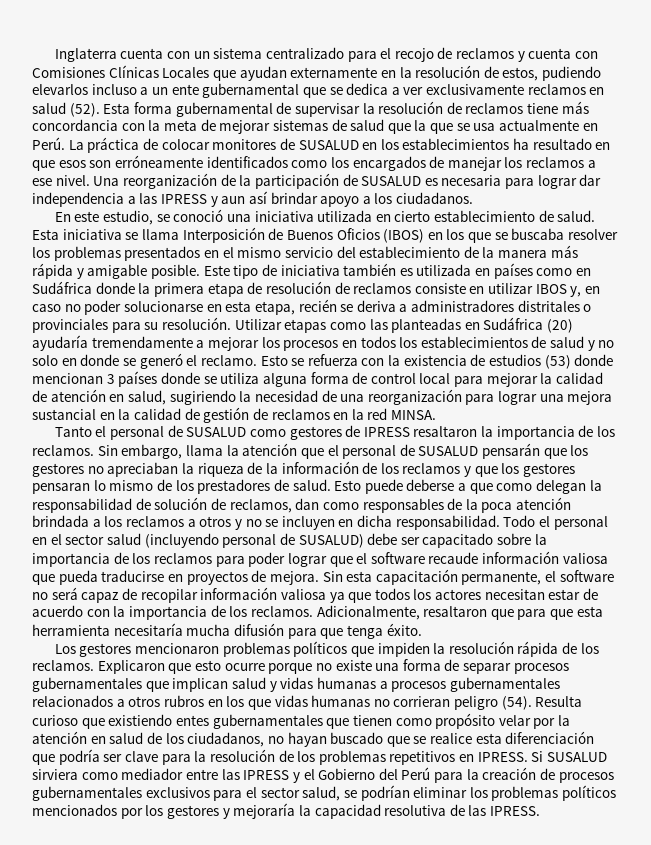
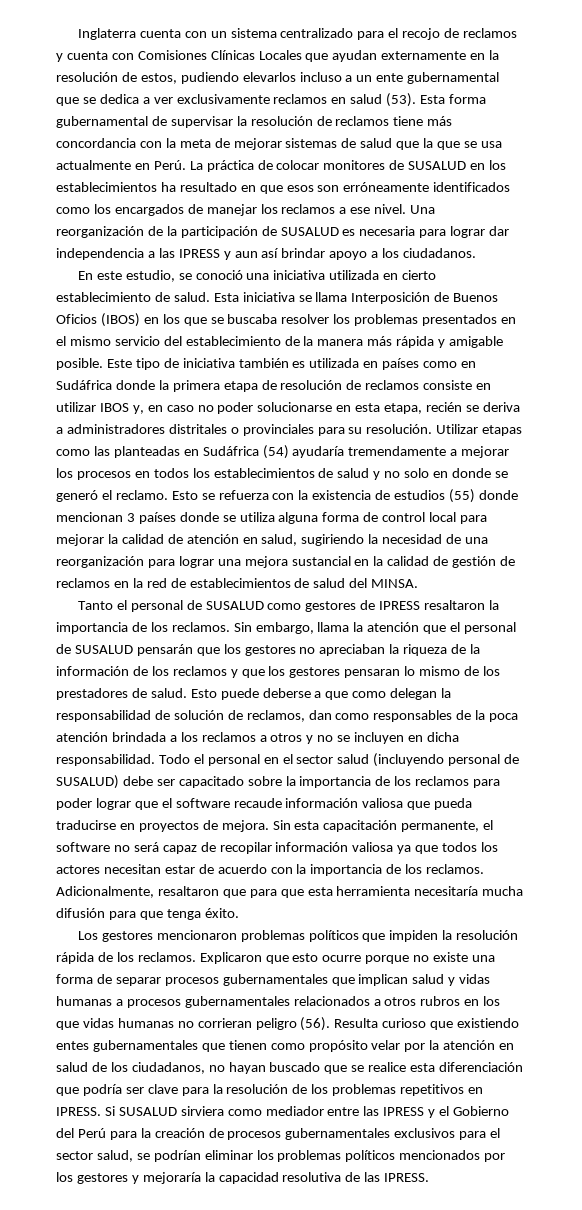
[69,103,100,117] (52). -> [386,93,417,107] (53).
[547,319,574,333] (20) -> [262,445,289,459] (54)
[544,355,571,369] (53) -> [449,489,476,503] (55)
(388, 414) none -> [170,578,368,588] de establecimientos de salud del
[501,696,532,710] (54). -> [300,1017,331,1031] (56).

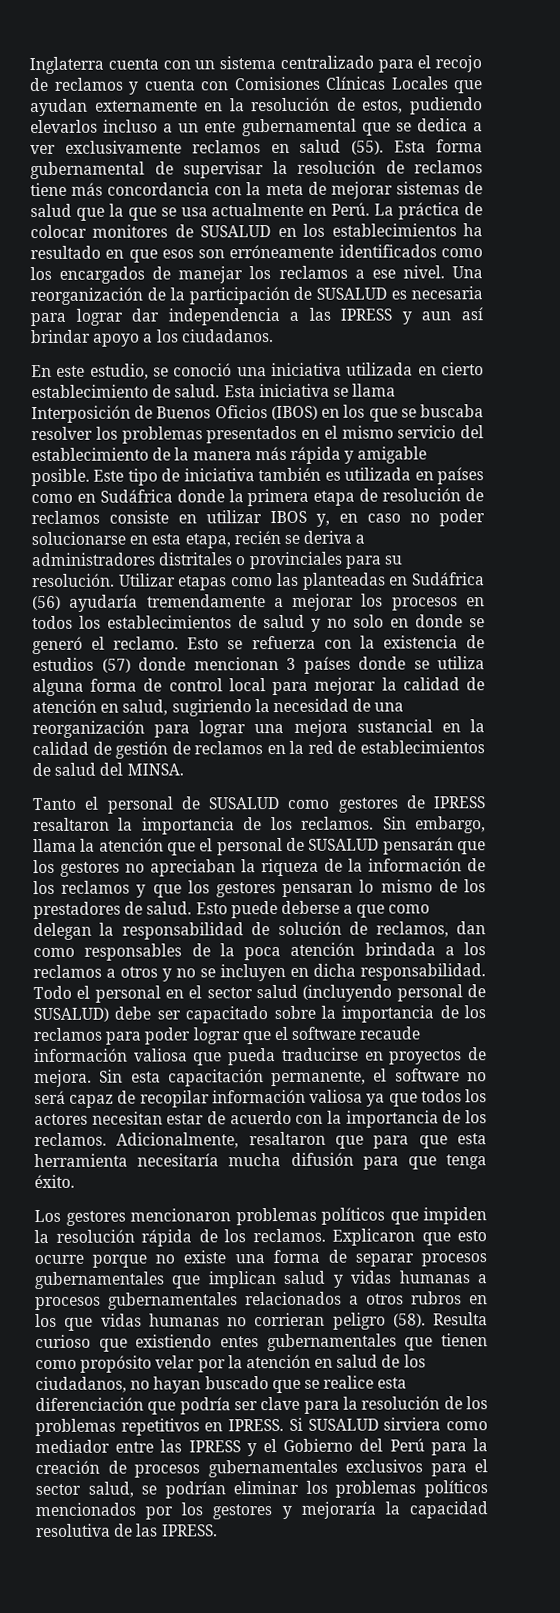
[386,93,417,107] (53). -> [351,140,385,155] (55).
[262,445,289,459] (54) -> [32,595,61,611] (56)
[449,489,476,503] (55) -> [101,658,131,673] (57)
[300,1017,331,1031] (56). -> [392,1313,426,1328] (58).

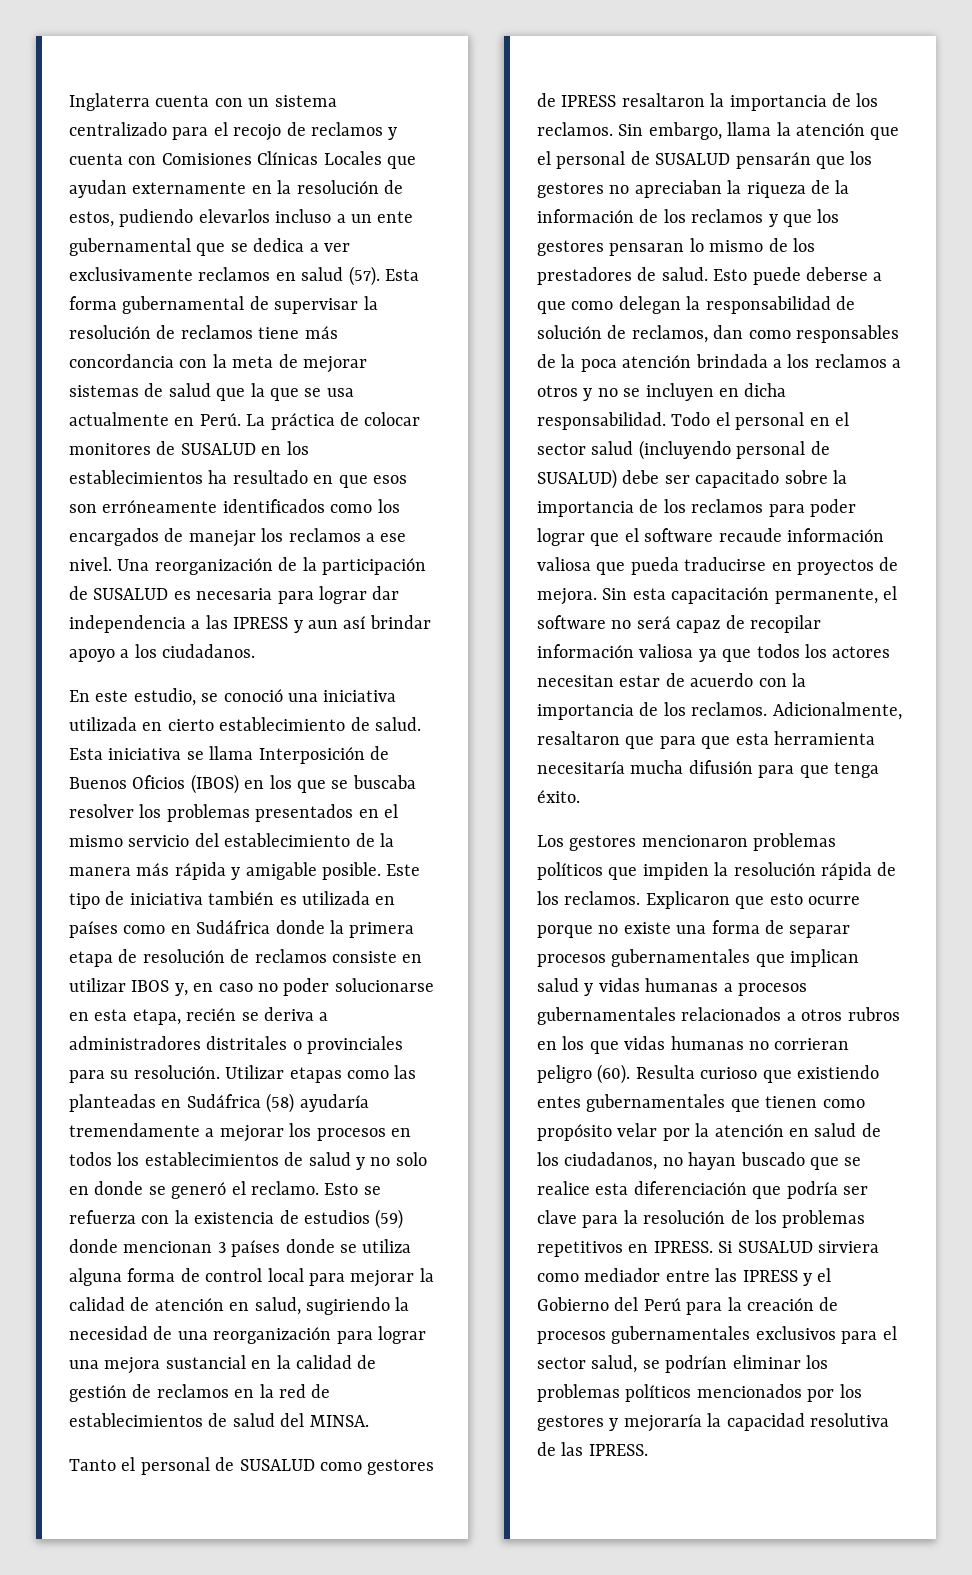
[351,140,385,155] (55). -> [348,266,380,286] (57).
[32,595,61,611] (56) -> [266,1093,295,1113] (58)
[101,658,131,673] (57) -> [375,1209,404,1229] (59)
[392,1313,426,1328] (58). -> [597,1064,631,1084] (60).

